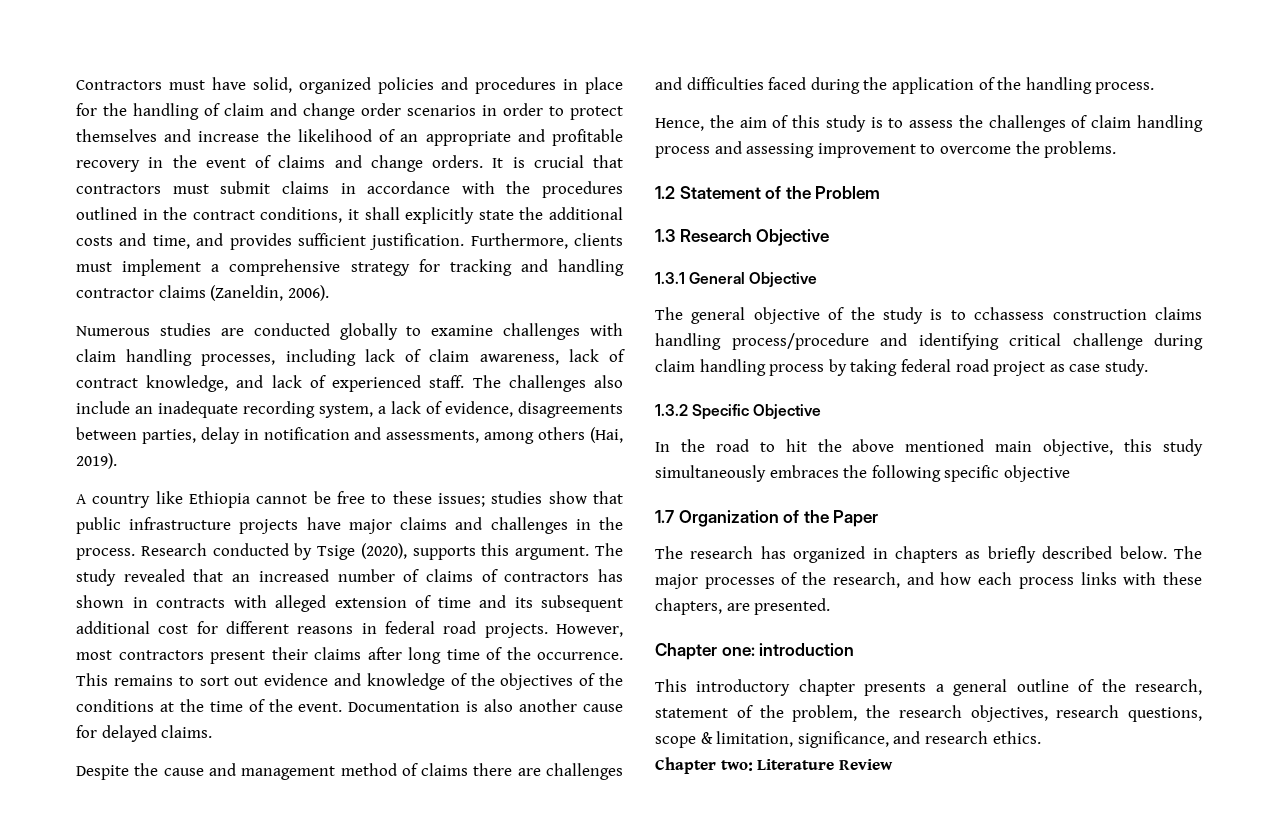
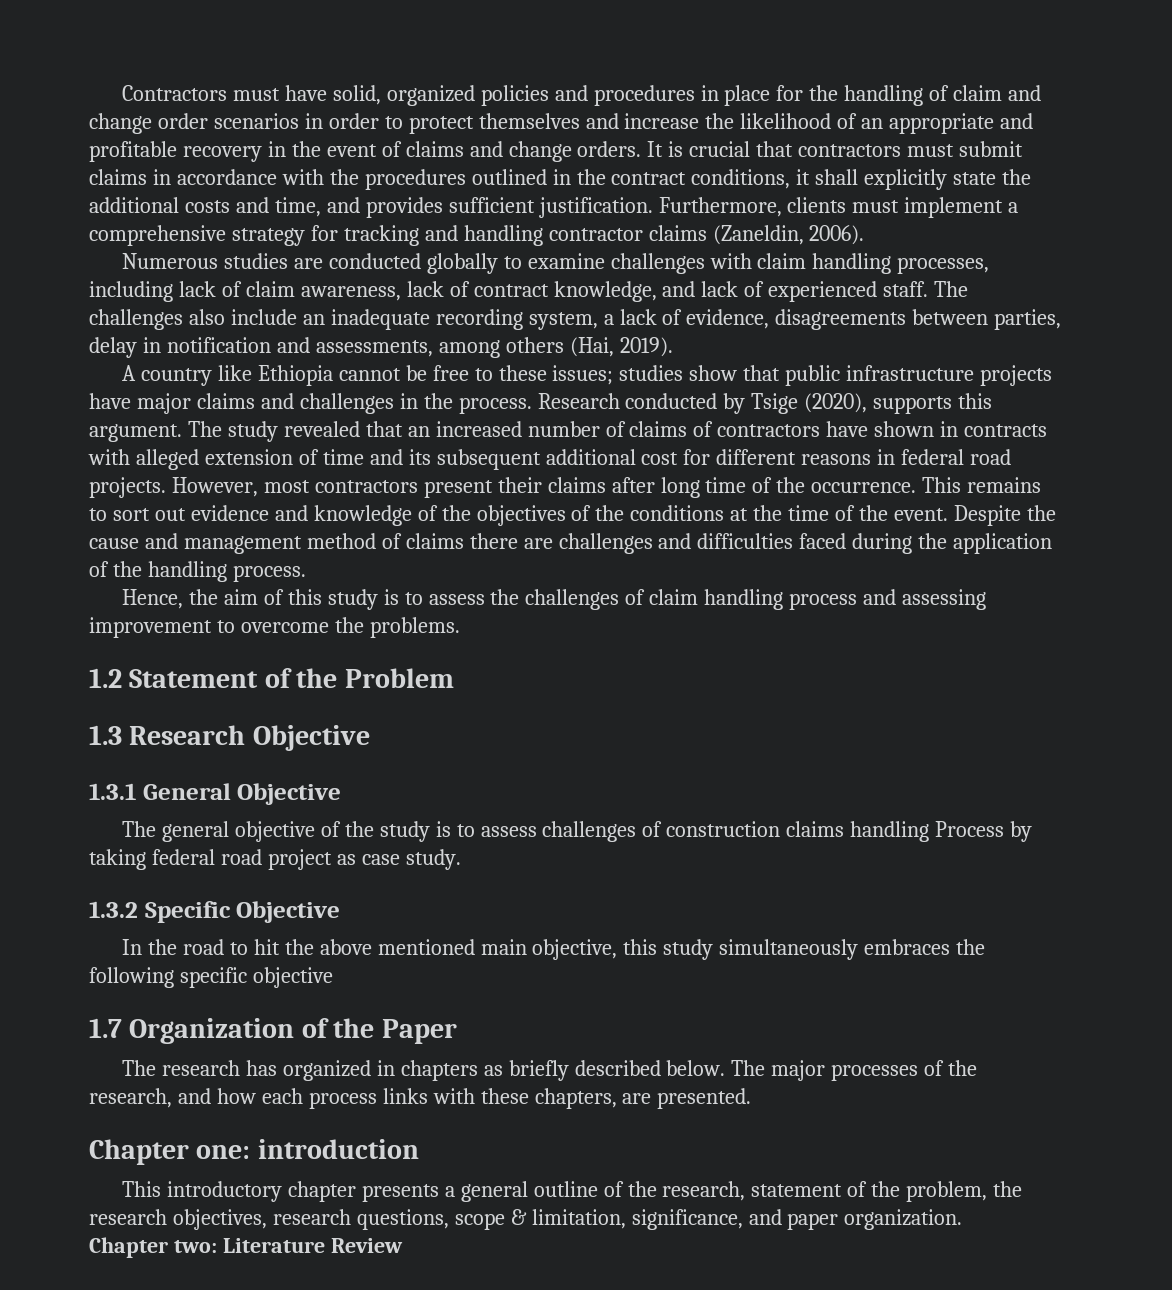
[598,569,623,582] has -> [826,421,869,437] have
[348,699,624,712] [76,725,213,742] Documentation is also another cause for delayed claims. // -> (948, 514) none
[974,307,1202,320] [655,333,1203,350] [655,359,825,376] cchassess construction claims handling process/procedure and identifying critical challenge during claim handling process -> [480,821,1005,842] assess challenges of construction claims handling Process
[924,731,1041,744] research ethics. -> [787,1209,963,1230] paper organization.

